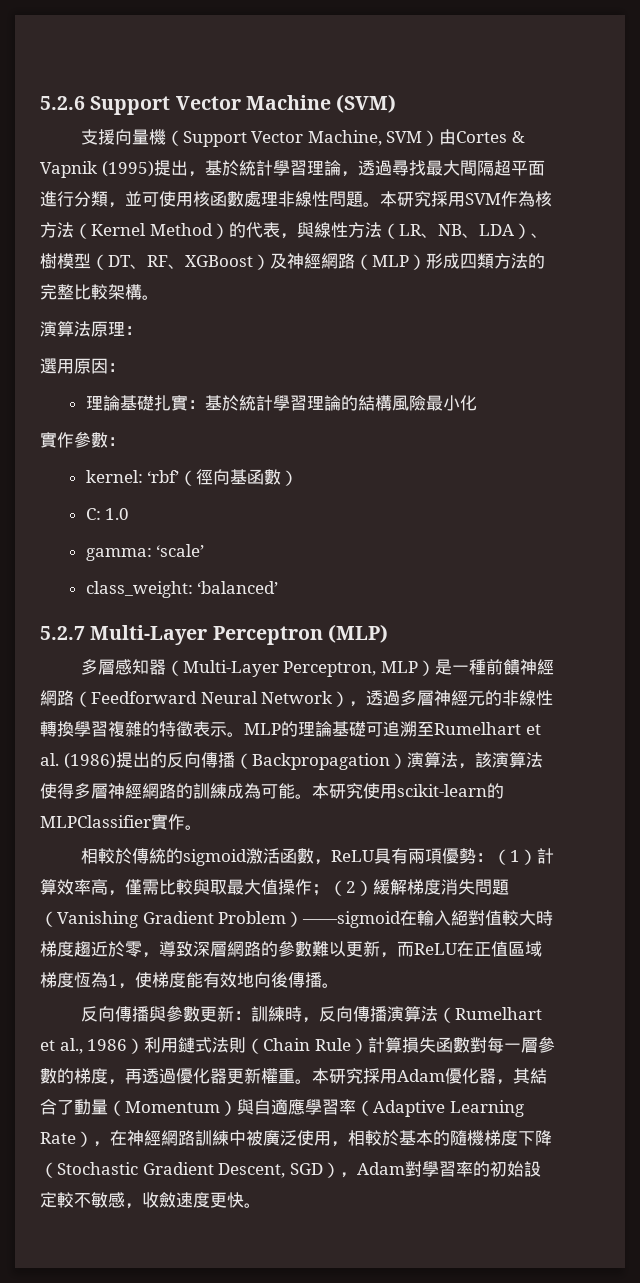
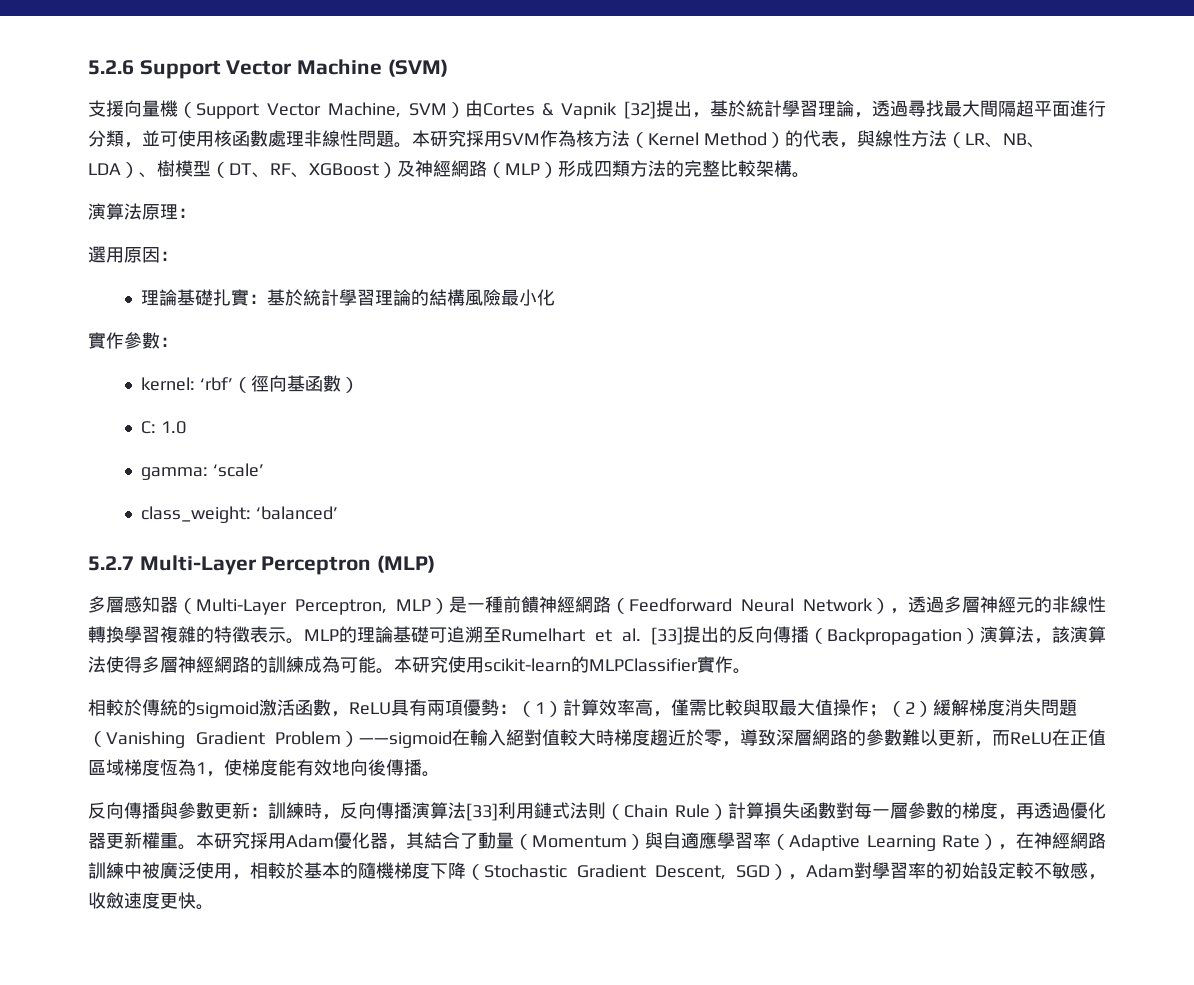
[101,161,154,177] (1995) -> [624,101,656,119] [32]
[63,753,116,769] (1986) -> [651,627,683,645] [33]
[437,1007,542,1023] [40,1038,145,1054] （Rumelhart et al., 1986） -> [466,803,498,821] [33]

